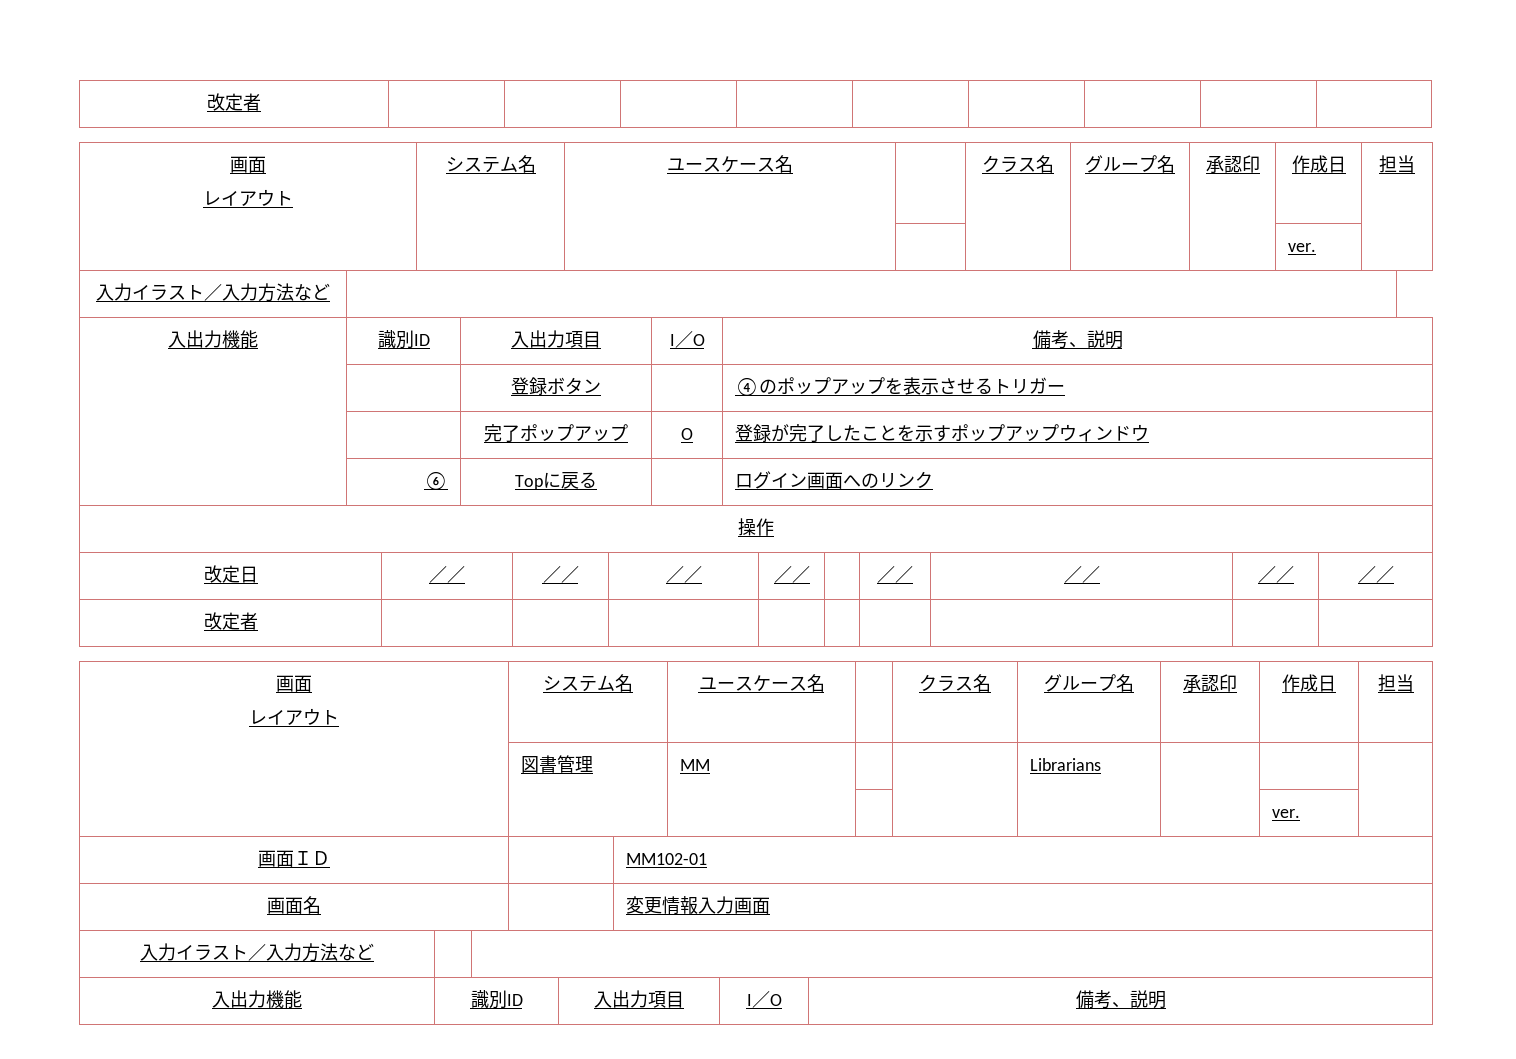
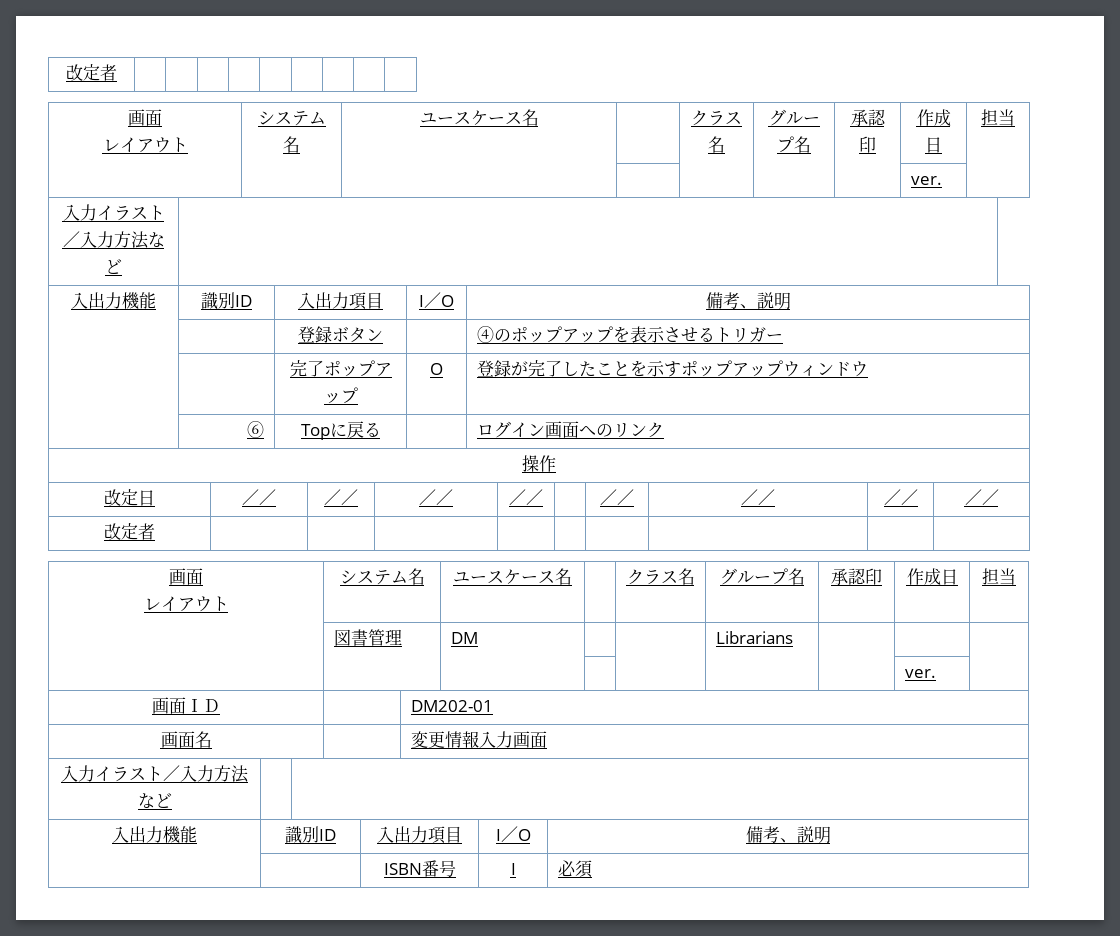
[680,759,711,771] MM -> [451,632,479,644] DM
[626,853,708,865] MM102-01 -> [411,700,494,712] DM202-01
(1166, 1000) none -> [383,860,456,877] [510,863,516,875] [558,860,593,878] // | | ISBN番号 | I | 必須

